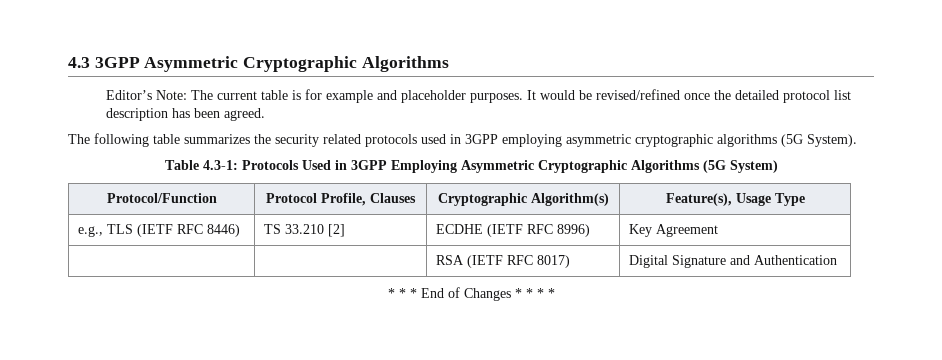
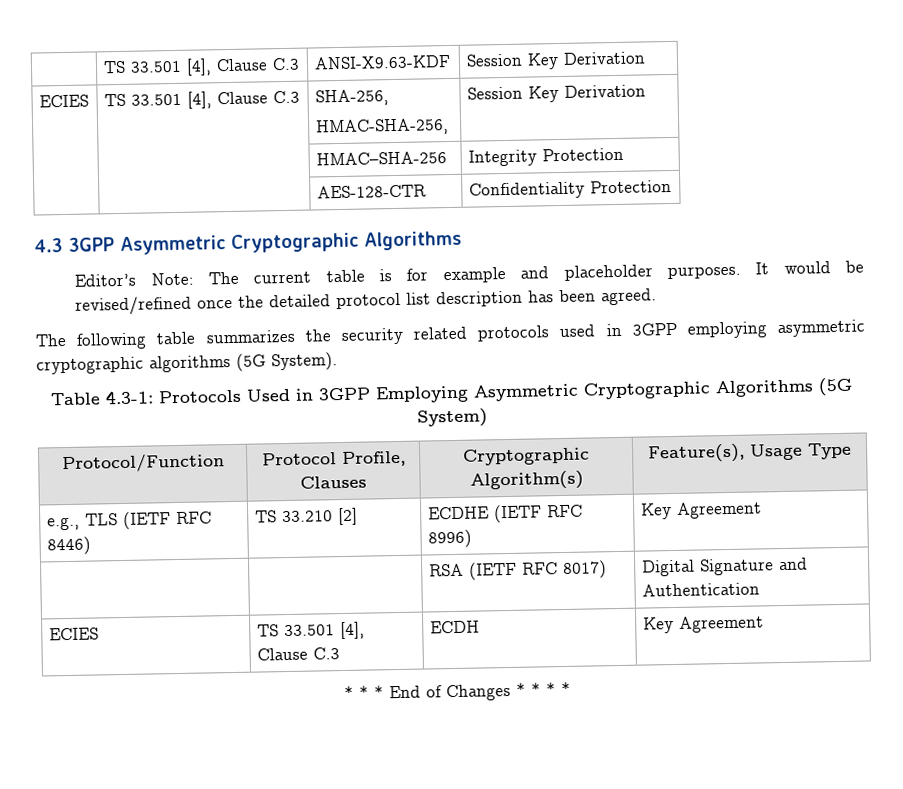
(68, 62) none -> [102,57,300,76] [313,54,451,70] [465,51,646,70] [38,94,89,108] [103,90,300,109] [314,89,389,107] [315,118,449,137] [466,84,646,103] [315,151,447,166] [467,147,624,167] [316,184,427,199] [468,179,672,200] | TS 33.501 [4], Clause C.3 | ANSI-X9.63-KDF | Session Key Derivation // ECIES | TS 33.501 [4], Clause C.3 | SHA-256, // HMAC-SHA-256, | Session Key Derivation // | | HMAC–SHA-256 | Integrity Protection // | | AES-128-CTR | Confidentiality Protection //
(837, 260) none -> [48,627,99,641] [256,621,365,640] [256,647,340,661] [429,620,480,634] [642,615,764,634] // ECIES | TS 33.501 [4], Clause C.3 | ECDH | Key Agreement

